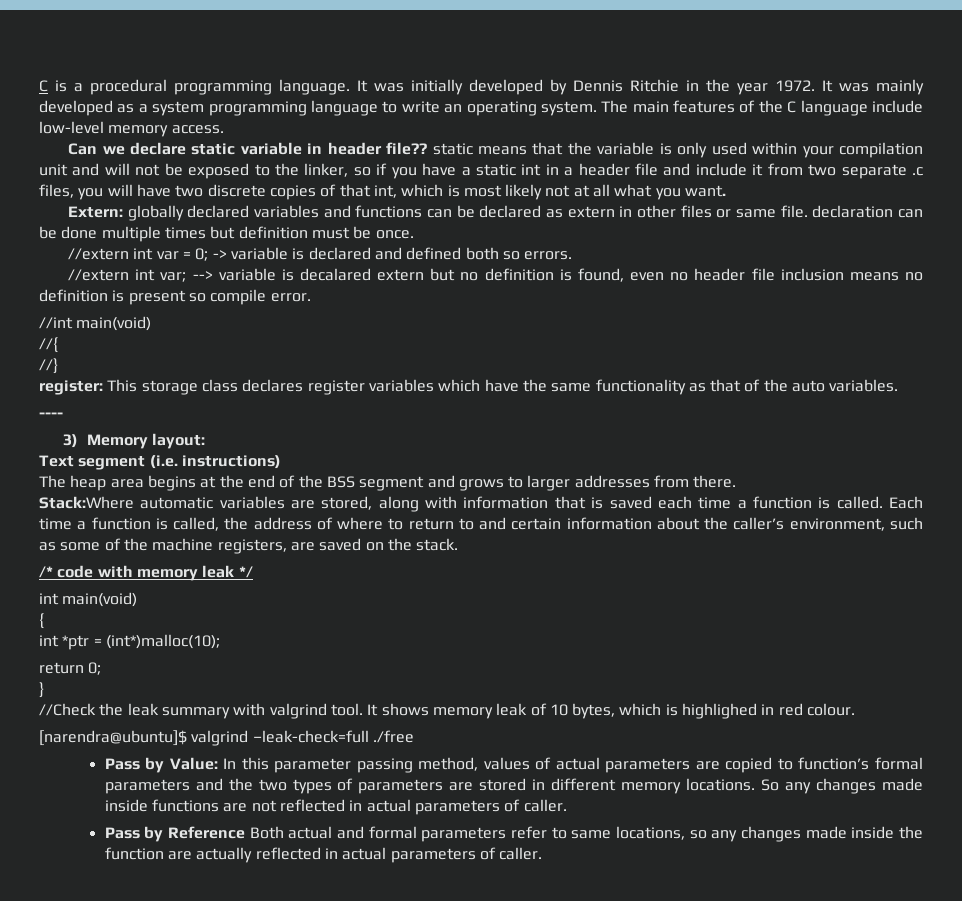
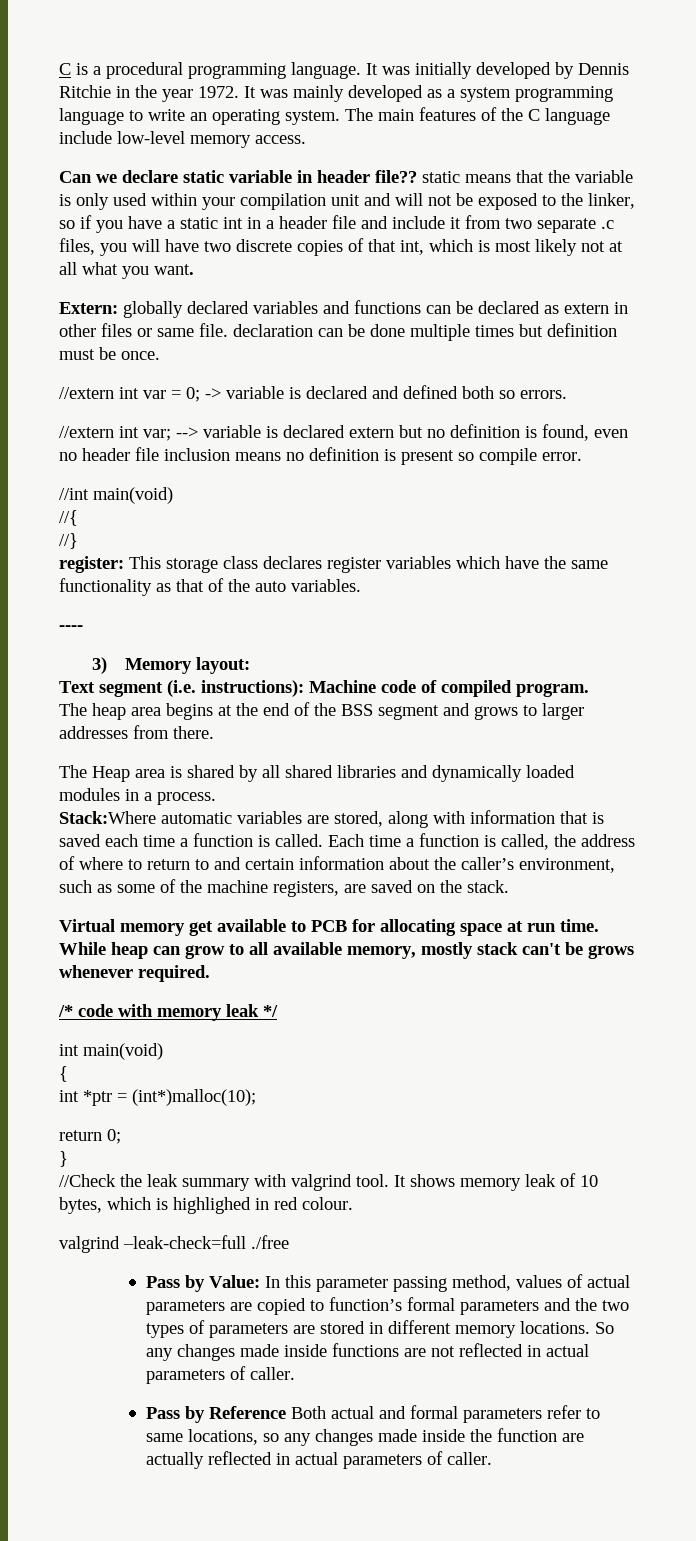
[299,268,371,281] decalared -> [283,425,345,438] declared
[181,455,281,469] instructions) -> [201,680,589,697] instructions): Machine code of compiled program.
(737, 481) none -> [59,765,575,782] [59,788,216,805] // The Heap area is shared by all shared libraries and dynamically loaded modules in a process.
(459, 544) none -> [59,919,599,936] [59,942,634,959] [59,965,210,982] // Virtual memory get available to PCB for allocating space at run time. While heap can grow to all available memory, mostly stack can't be grows whenever required.
[39,730,187,746] [narendra@ubuntu]$ -> (353, 1203) none

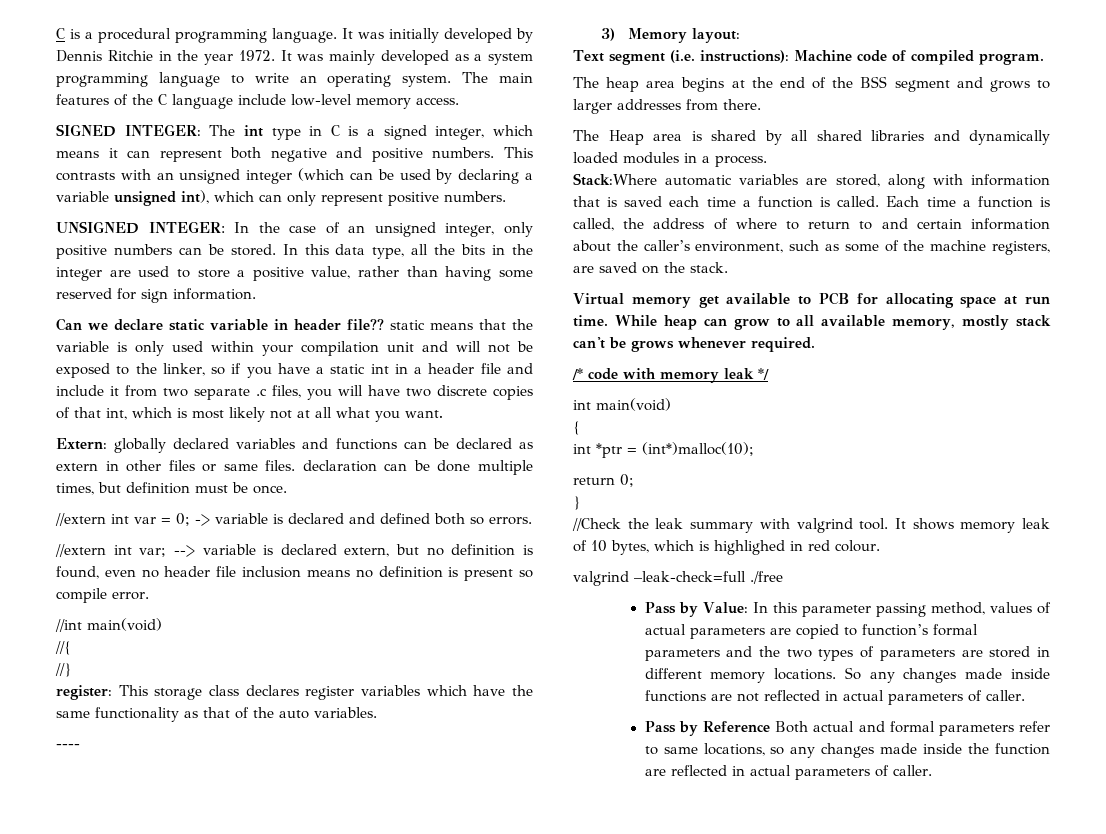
(306, 139) none -> [56,124,533,140] [56,147,533,162] [56,168,533,184] [56,190,506,206] [56,221,533,237] [56,244,533,259] [56,266,533,281] [56,288,256,303] // SIGNED INTEGER: The int type in C is a signed integer, which means it can represent both negative and positive numbers. This contrasts with an unsigned integer (which can be used by declaring a variable unsigned int), which can only represent positive numbers. // UNSIGNED INTEGER: In the case of an unsigned integer, only positive numbers can be stored. In this data type, all the bits in the integer are used to store a positive value, rather than having some reserved for sign information.
[199,323,228,337] file. -> [265,460,296,471] files.
[475,325,514,337] times -> [56,483,94,495] times,
[349,427,394,438] extern -> [344,547,390,557] extern,
[145,1452,204,1469] actually -> (666, 772) none

